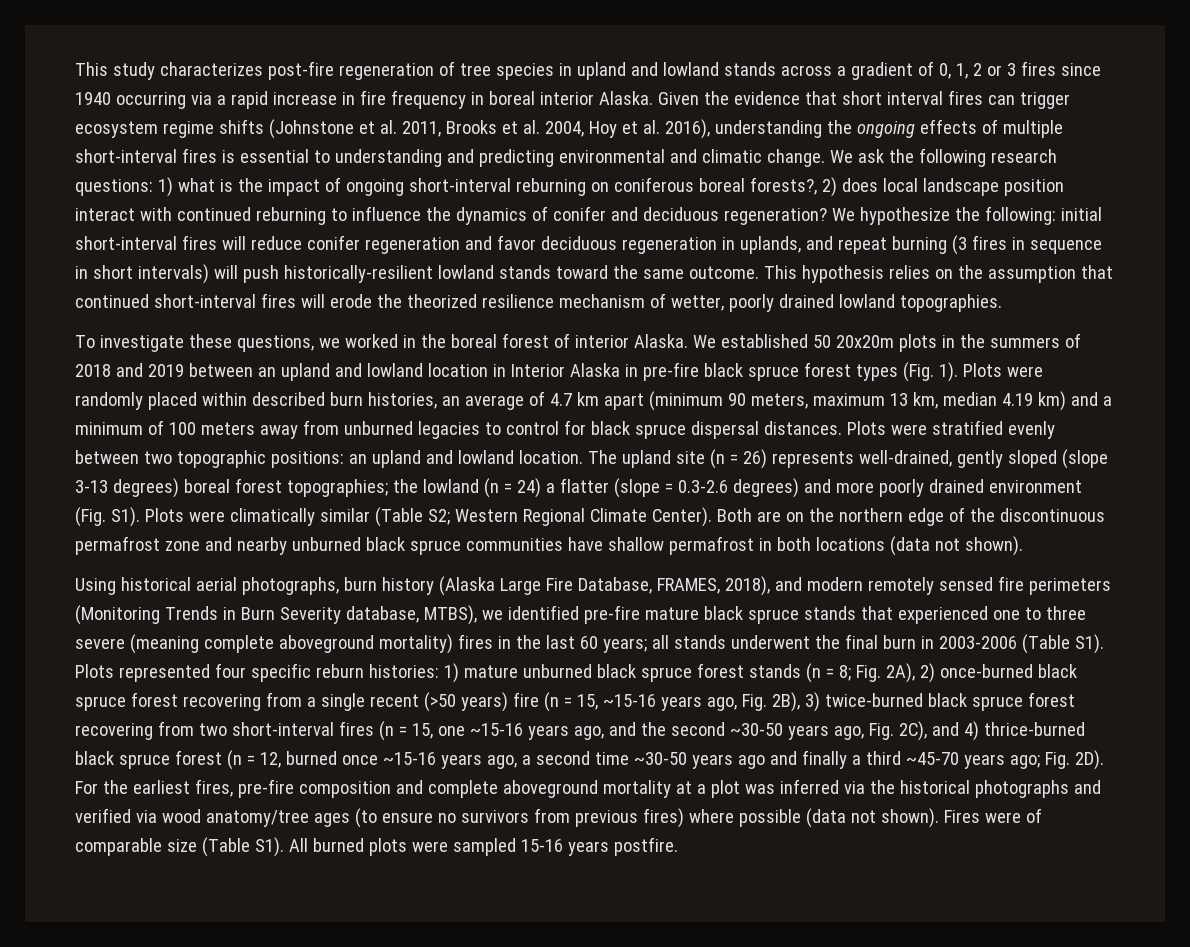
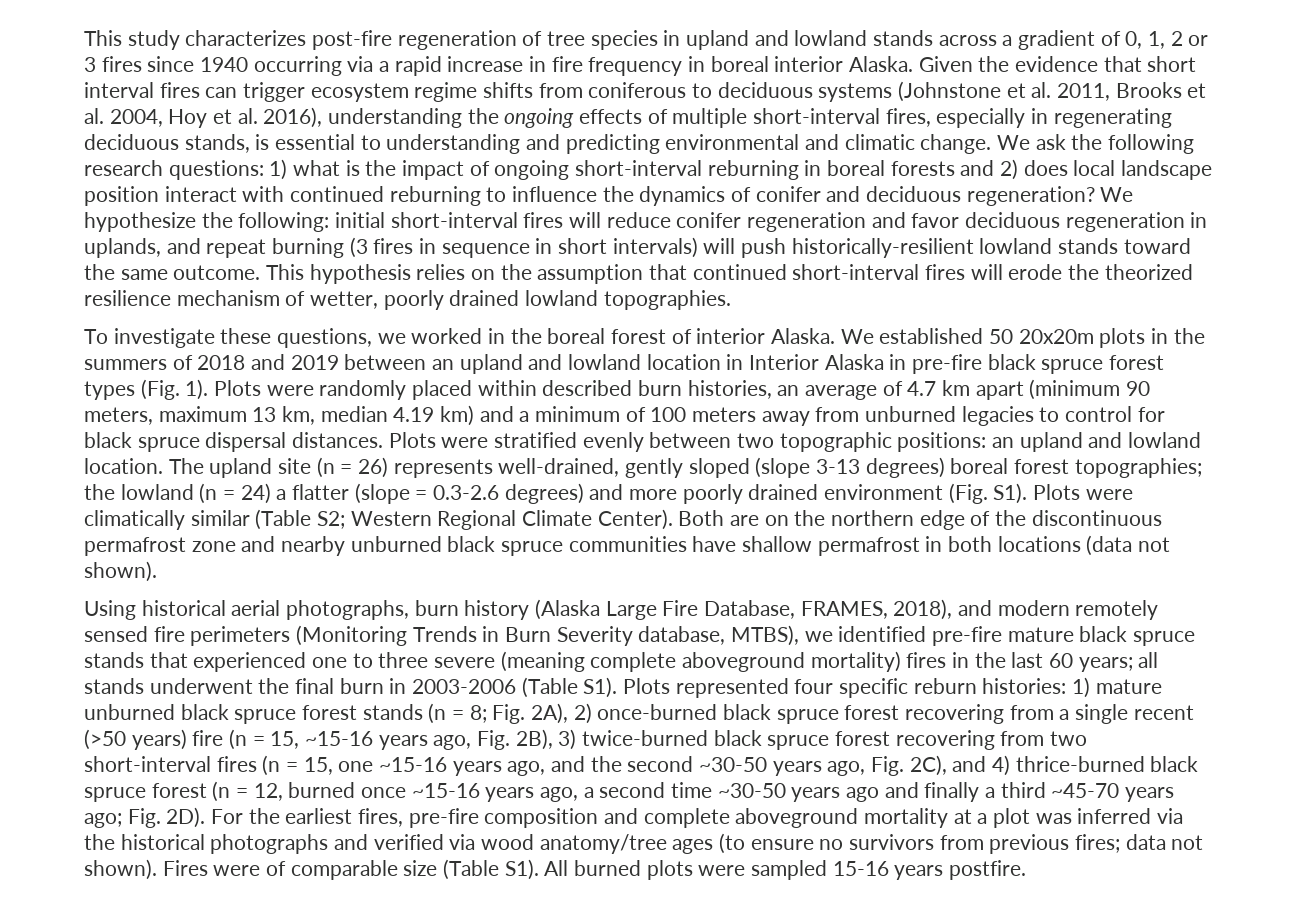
(264, 126) none -> [538,82,893,102] from coniferous to deciduous systems
[181,148,217,163] fires -> [885,108,1172,128] [84,134,250,153] fires, especially in regenerating deciduous stands,
[590,177,817,195] on coniferous boreal forests?, -> [804,160,995,176] in boreal forests and
[642,808,846,828] fires) where possible (data -> [1075,834,1166,853] fires; data

